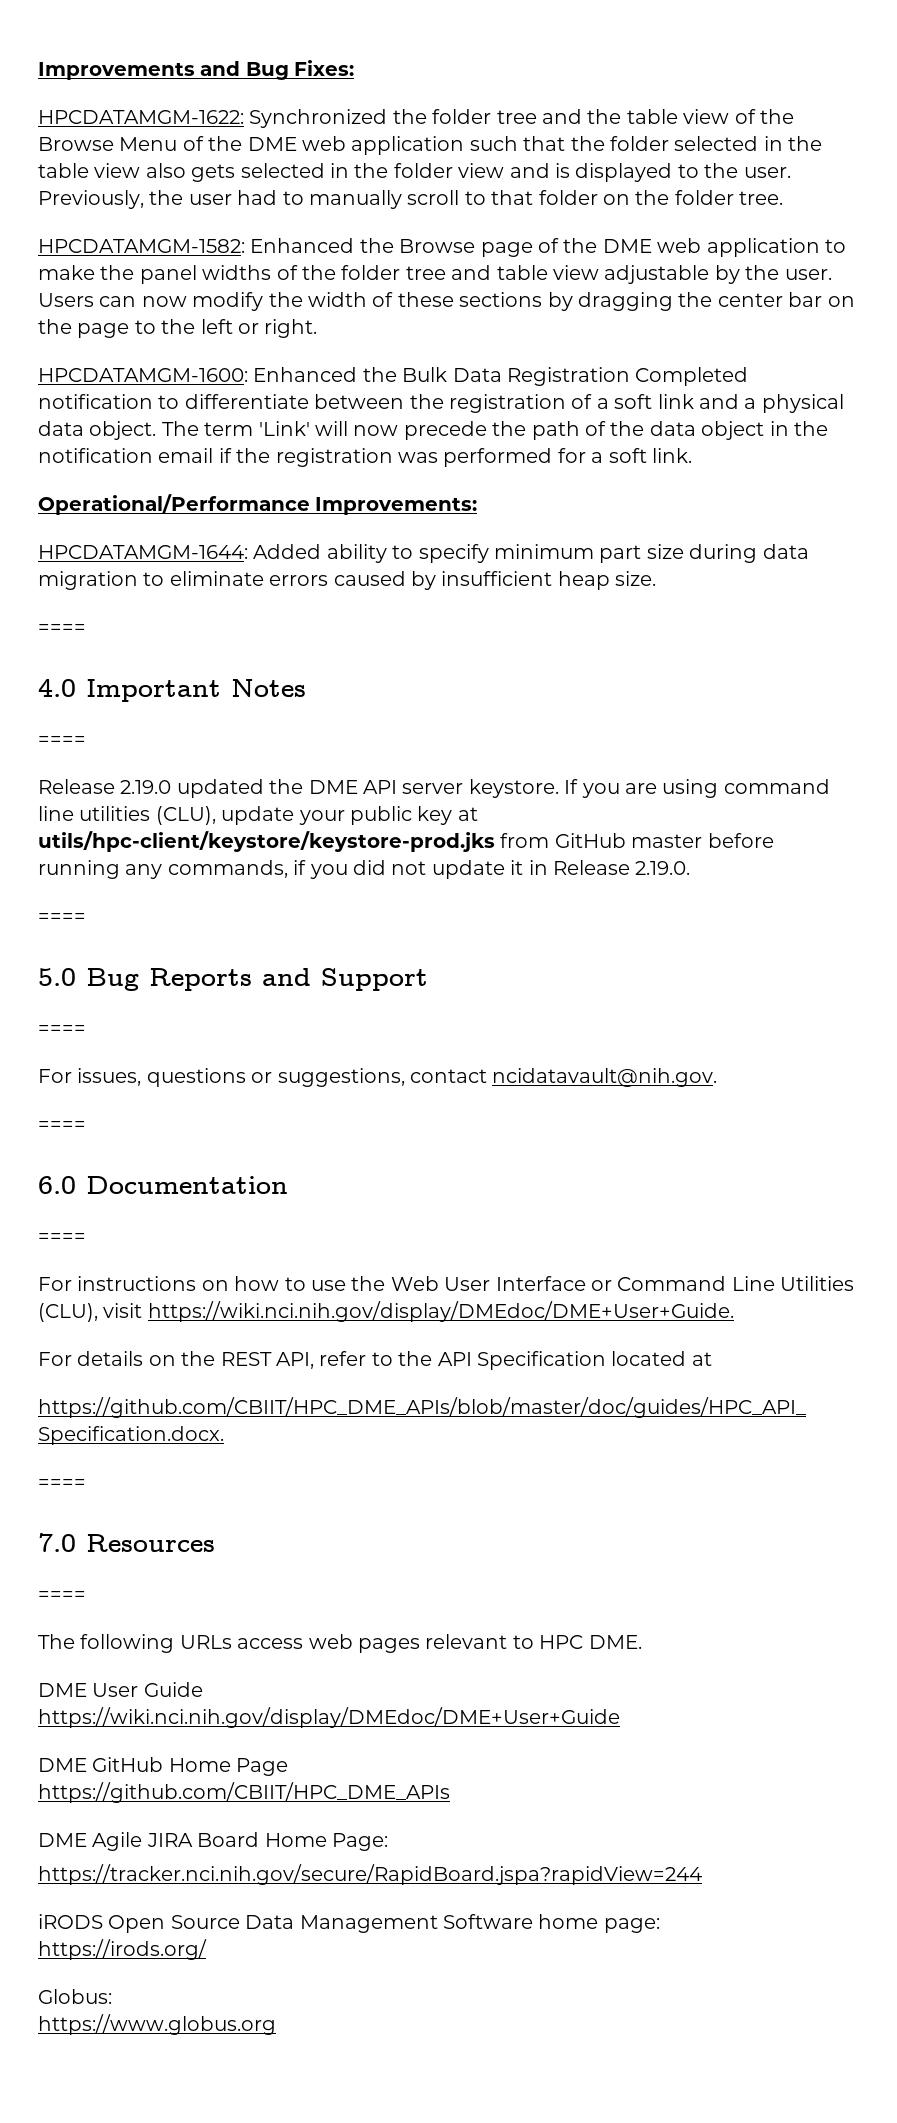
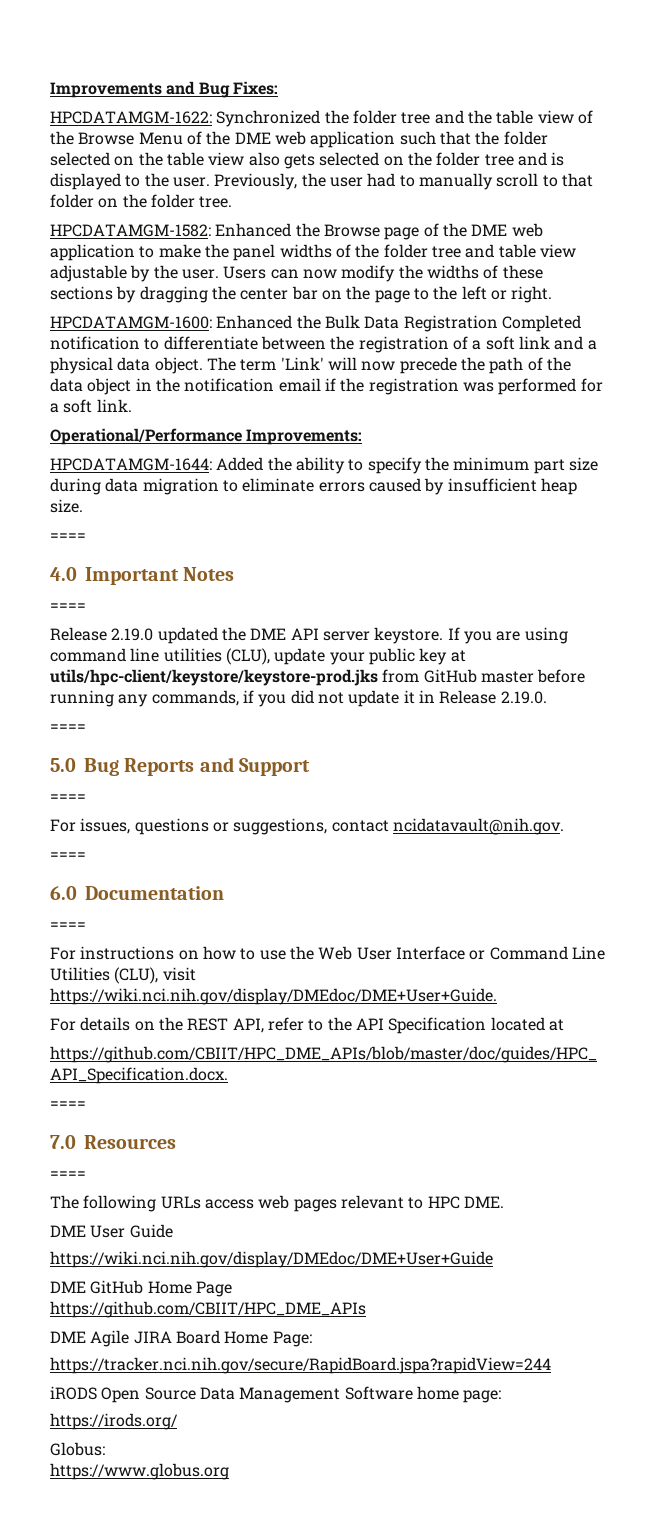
[763,136,783,151] in -> [114,156,135,166] on
[330,163,505,178] in the folder view -> [383,152,514,166] on the folder tree
[308,292,367,307] width -> [426,265,479,279] widths
(322, 551) none -> [267,457,292,471] the
(489, 553) none -> [424,457,449,471] the

